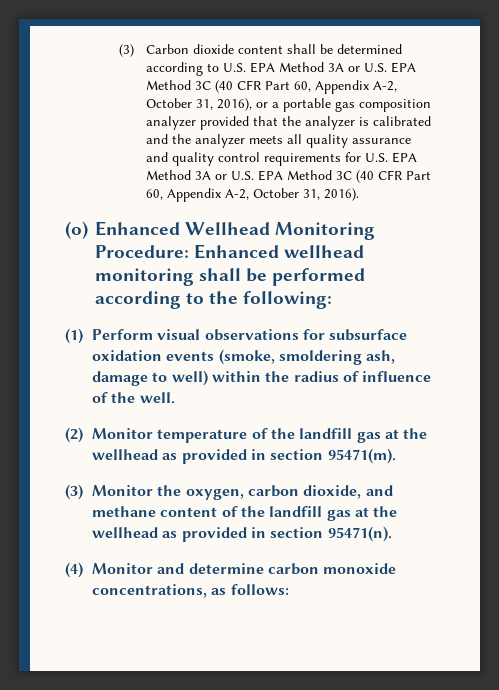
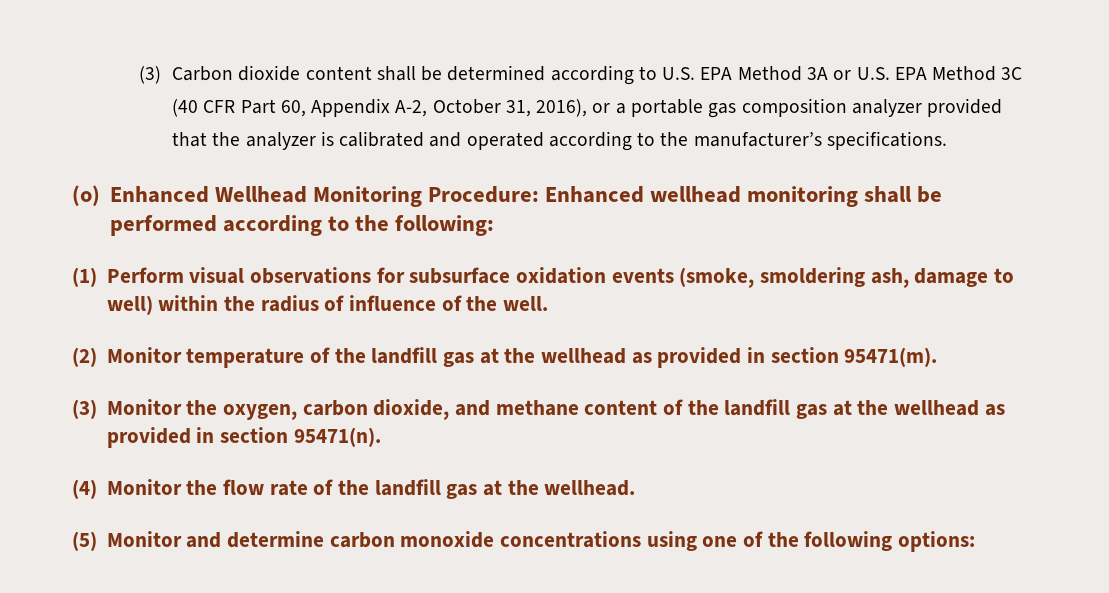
[171,134,411,148] [145,152,417,166] [145,170,431,183] [145,188,359,202] the analyzer meets all quality assurance and quality control requirements for U.S. EPA Method 3A or U.S. EPA Method 3C (40 CFR Part 60, Appendix A-2, October 31, 2016). -> [466,131,948,151] operated according to the manufacturer’s specifications.
[157,563,397,575] [91,584,289,598] and determine carbon monoxide concentrations, as follows: -> [186,479,636,499] [72,531,976,552] the flow rate of the landfill gas at the wellhead. // (5) Monitor and determine carbon monoxide concentrations using one of the following options:

